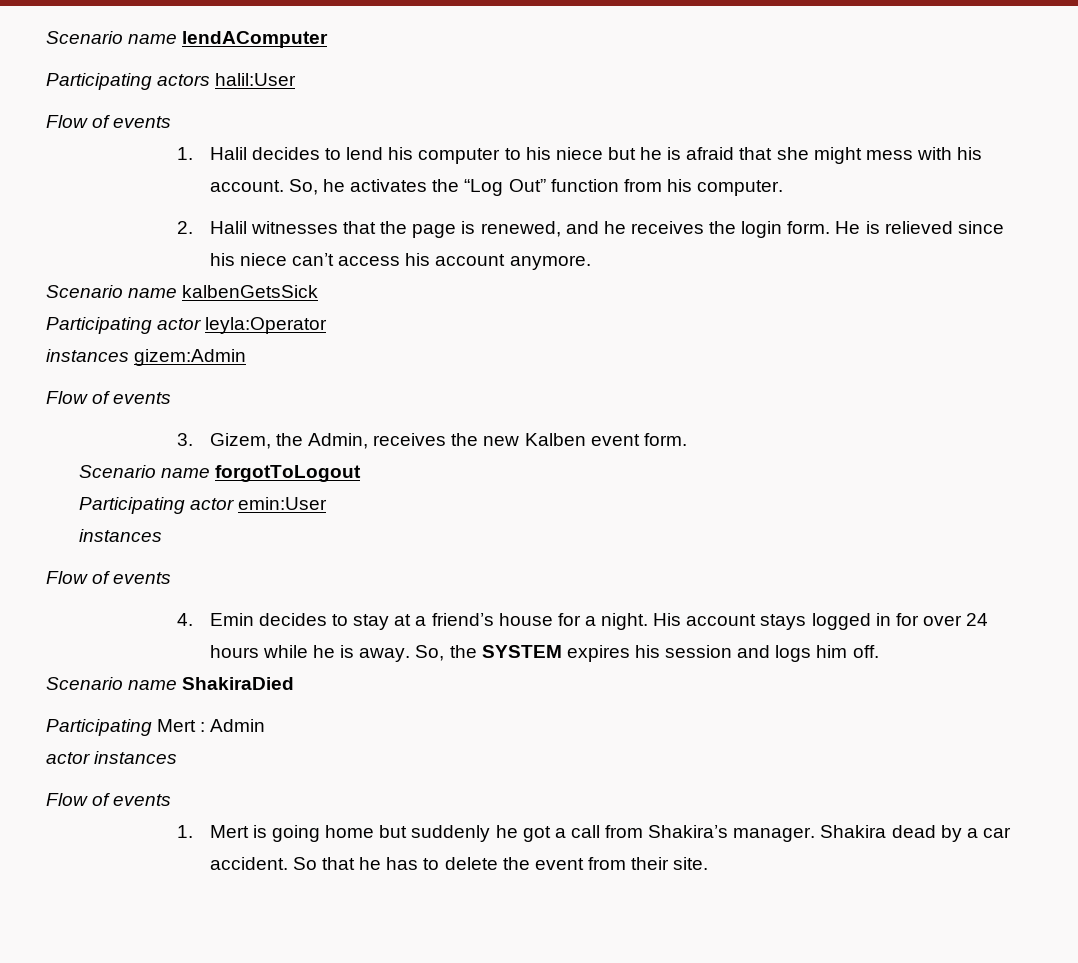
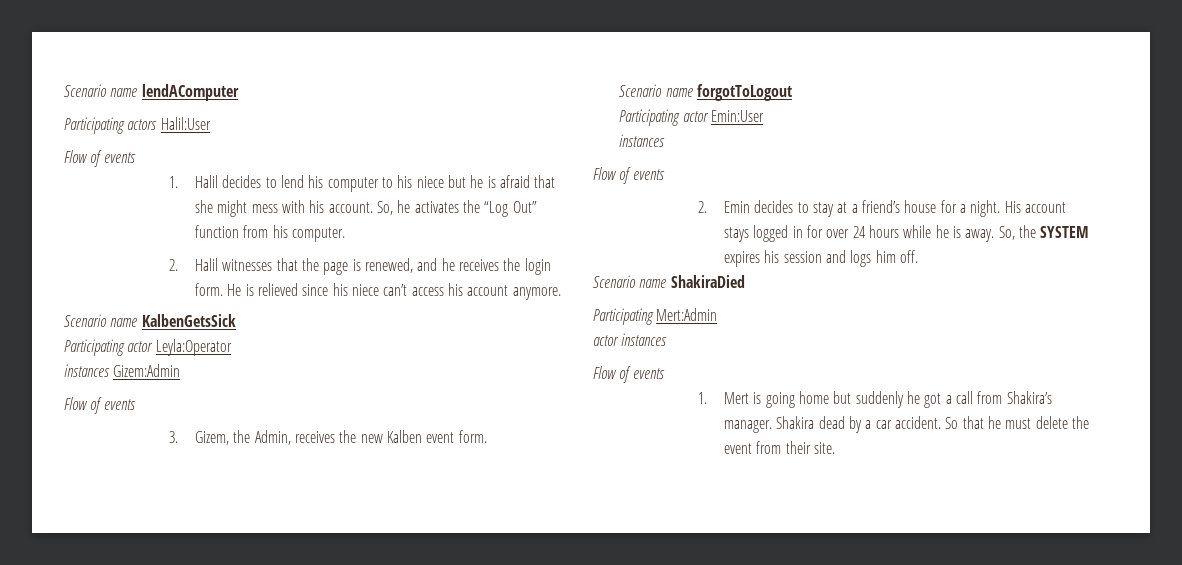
[215,73,297,86] halil:User -> [160,117,211,130] Halil:User
[182,285,319,298] [46,317,328,334] [46,349,247,366] kalbenGetsSick // Participating actor leyla:Operator // instances gizem:Admin -> [141,314,236,327] [64,339,232,356] [64,364,181,377] KalbenGetsSick // Participating actor Leyla:Operator // instances Gizem:Admin
[238,497,328,510] [78,529,162,542] [46,571,172,584] [177,613,194,626] emin:User // instances // Flow of events // 4. -> [710,110,764,122] [619,134,666,147] [593,167,665,184] [697,201,707,213] Emin:User // instances // Flow of events // 2.
[157,719,266,732] Mert : Admin -> [656,308,718,321] Mert:Admin
[386,857,440,870] has to -> [1005,418,1032,429] must

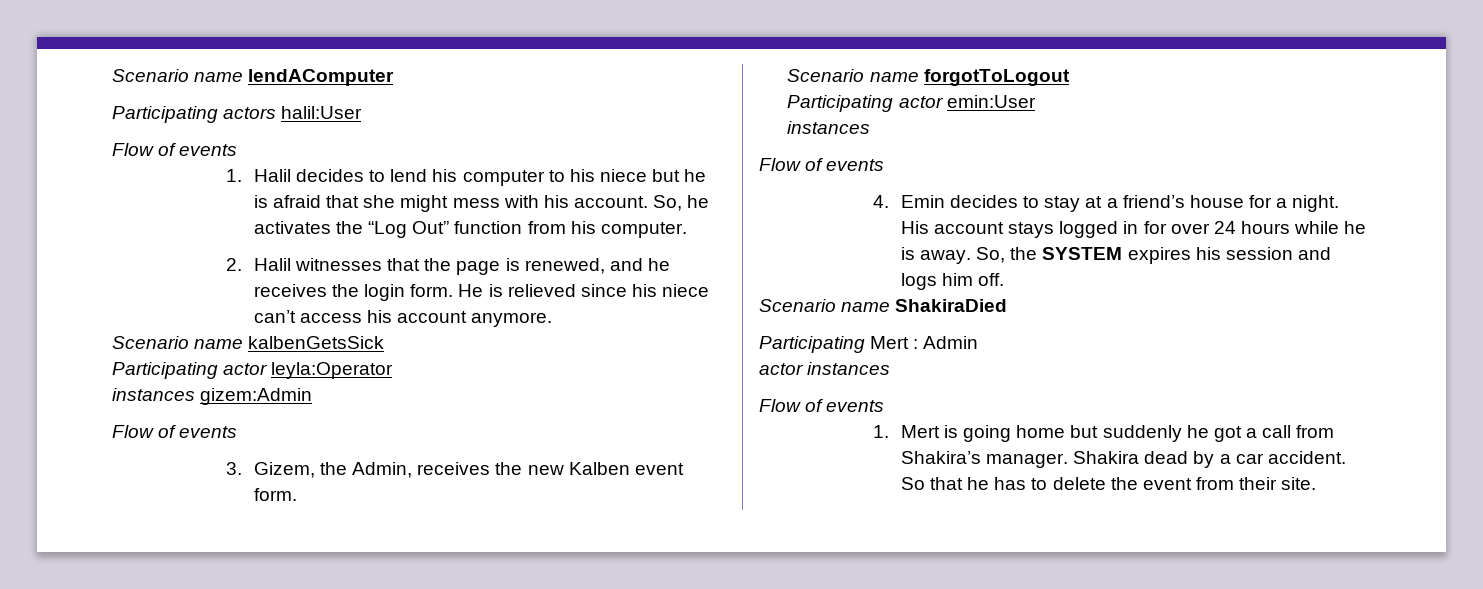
[160,117,211,130] Halil:User -> [281,106,363,119] halil:User
[141,314,236,327] [64,339,232,356] [64,364,181,377] KalbenGetsSick // Participating actor Leyla:Operator // instances Gizem:Admin -> [248,336,385,349] [112,362,394,379] [112,388,313,405] kalbenGetsSick // Participating actor leyla:Operator // instances gizem:Admin
[710,110,764,122] [619,134,666,147] [593,167,665,184] [697,201,707,213] Emin:User // instances // Flow of events // 2. -> [946,95,1036,108] [787,121,871,134] [759,158,885,171] [872,195,889,208] emin:User // instances // Flow of events // 4.
[656,308,718,321] Mert:Admin -> [870,336,979,349] Mert : Admin
[1005,418,1032,429] must -> [994,477,1048,490] has to

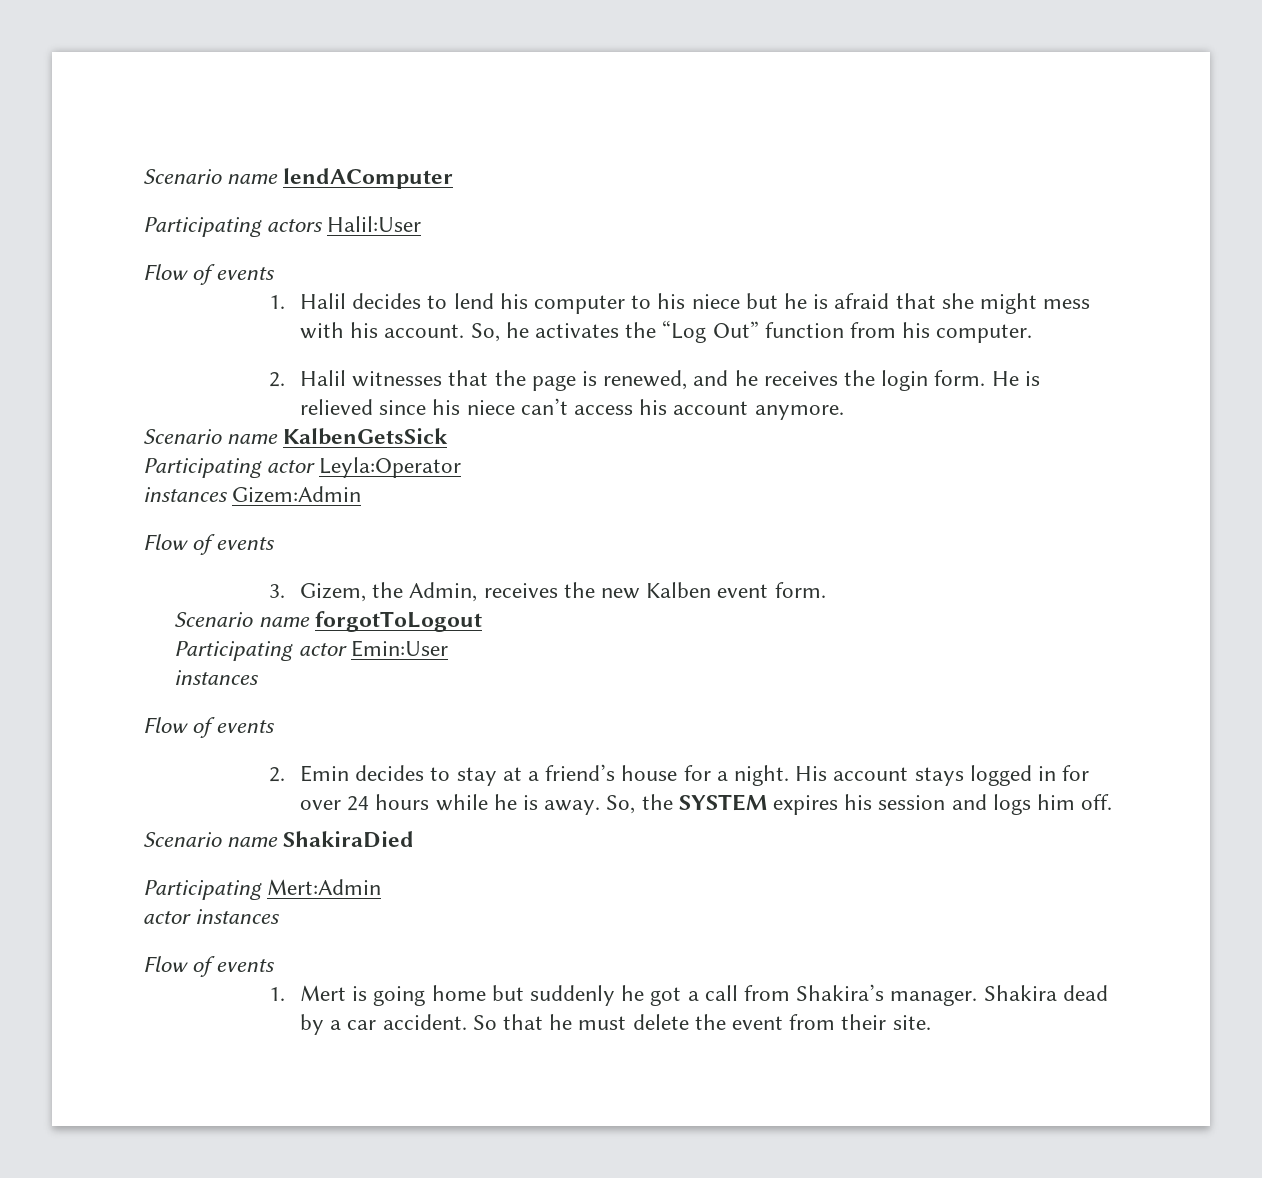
[281,106,363,119] halil:User -> [327,216,422,232] Halil:User
[248,336,385,349] [112,362,394,379] [112,388,313,405] kalbenGetsSick // Participating actor leyla:Operator // instances gizem:Admin -> [283,428,449,445] [143,457,462,478] [143,486,362,503] KalbenGetsSick // Participating actor Leyla:Operator // instances Gizem:Admin
[946,95,1036,108] [787,121,871,134] [759,158,885,171] [872,195,889,208] emin:User // instances // Flow of events // 4. -> [350,640,448,657] [174,670,260,685] [143,717,276,738] [268,767,285,782] Emin:User // instances // Flow of events // 2.
[870,336,979,349] Mert : Admin -> [267,879,382,895] Mert:Admin
[994,477,1048,490] has to -> [578,1016,627,1030] must

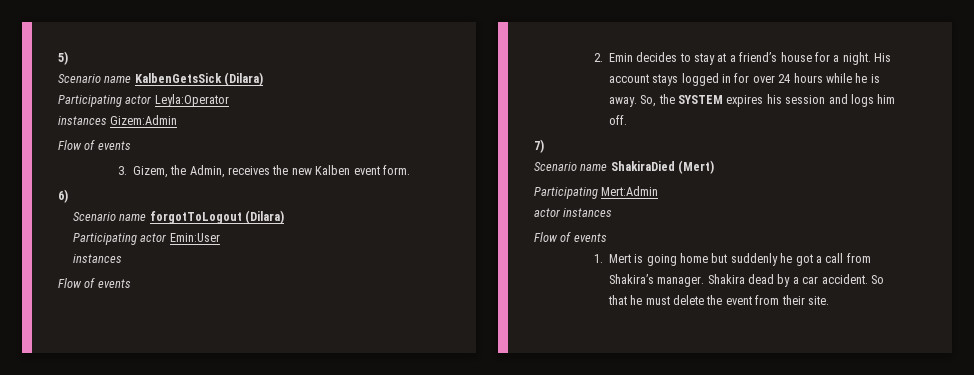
[143,168,454,189] [143,216,422,237] [143,264,276,285] [268,293,1091,314] [299,320,1033,343] [268,370,1040,391] [299,398,844,420] Scenario name lendAComputer // Participating actors Halil:User // Flow of events // 1. Halil decides to lend his computer to his niece but he is afraid that she might mess with his account. So, he activates the “Log Out” function from his computer. // 2. Halil witnesses that the page is renewed, and he receives the login form. He is relieved since his niece can’t access his account anymore. -> [58,51,68,65] 5)
(449, 436) none -> [224,72,264,86] (Dilara)
(826, 590) none -> [58,189,68,203] // 6)
(482, 621) none -> [245,210,285,224] (Dilara)
(1113, 802) none -> [534,139,544,153] // 7)
(415, 839) none -> [678,160,715,174] (Mert)

